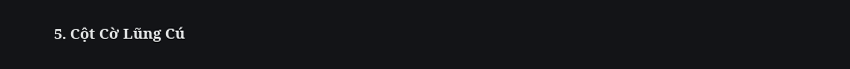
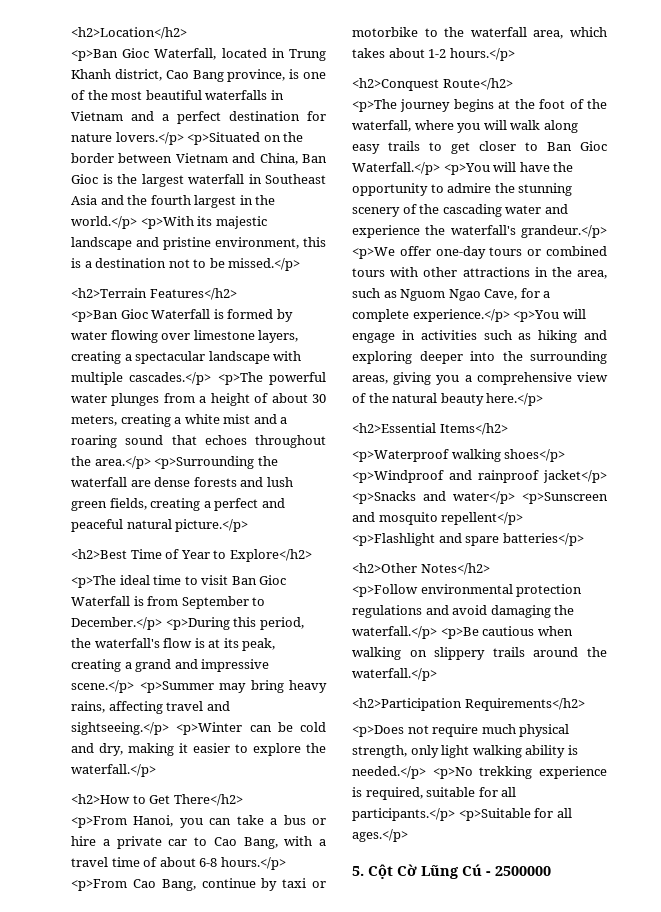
(53, 34) none -> [71,27,187,39] [71,48,326,61] [71,69,326,82] [71,90,284,100] [71,111,326,124] [71,132,304,145] [71,153,327,165] [71,174,326,187] [71,195,276,208] [71,216,267,229] [71,237,326,250] [71,258,301,271] [71,288,237,300] [71,309,293,322] [71,330,299,343] [71,351,302,364] [71,372,326,385] [71,393,326,406] [71,414,288,427] [71,435,326,448] [71,456,278,469] [71,477,293,487] [71,498,285,511] [71,519,249,532] [71,549,312,562] [71,575,287,588] [71,596,266,609] [71,617,304,630] [71,638,276,651] [71,659,270,672] [71,680,327,693] [71,701,230,714] [71,722,326,735] [71,743,326,756] [71,764,156,777] [71,794,243,806] [71,815,326,828] [71,836,326,849] [71,857,286,870] [71,878,326,891] [352,27,607,39] [352,48,515,61] [352,78,513,91] [352,99,607,112] [352,120,578,133] [352,141,607,154] [352,162,574,175] [352,183,573,196] [352,204,568,217] [352,225,607,238] [352,246,607,259] [352,267,607,279] [352,288,551,301] [352,309,586,322] [352,330,607,343] [352,351,607,364] [352,372,608,385] [352,393,544,406] [352,423,508,435] [352,449,566,462] [352,470,607,483] [352,491,608,504] [352,512,524,525] [352,533,584,546] [352,563,490,575] [352,584,583,597] [352,605,575,618] [352,626,573,639] [352,647,607,660] [352,668,437,681] [352,698,585,711] [352,724,570,737] [352,745,578,758] [352,766,607,779] [352,787,517,800] [352,808,572,821] [352,829,408,842] <h2>Location</h2> // <p>Ban Gioc Waterfall, located in Trung Khanh district, Cao Bang province, is one of the most beautiful waterfalls in Vietnam and a perfect destination for nature lovers.</p> <p>Situated on the border between Vietnam and China, Ban Gioc is the largest waterfall in Southeast Asia and the fourth largest in the world.</p> <p>With its majestic landscape and pristine environment, this is a destination not to be missed.</p> // <h2>Terrain Features</h2> // <p>Ban Gioc Waterfall is formed by water flowing over limestone layers, creating a spectacular landscape with multiple cascades.</p> <p>The powerful water plunges from a height of about 30 meters, creating a white mist and a roaring sound that echoes throughout the area.</p> <p>Surrounding the waterfall are dense forests and lush green fields, creating a perfect and peaceful natural picture.</p> // <h2>Best Time of Year to Explore</h2> // <p>The ideal time to visit Ban Gioc Waterfall is from September to December.</p> <p>During this period, the waterfall's flow is at its peak, creating a grand and impressive scene.</p> <p>Summer may bring heavy rains, affecting travel and sightseeing.</p> <p>Winter can be cold and dry, making it easier to explore the waterfall.</p> // <h2>How to Get There</h2> // <p>From Hanoi, you can take a bus or hire a private car to Cao Bang, with a travel time of about 6-8 hours.</p> <p>From Cao Bang, continue by taxi or motorbike to the waterfall area, which takes about 1-2 hours.</p> // <h2>Conquest Route</h2> // <p>The journey begins at the foot of the waterfall, where you will walk along easy trails to get closer to Ban Gioc Waterfall.</p> <p>You will have the opportunity to admire the stunning scenery of the cascading water and experience the waterfall's grandeur.</p> <p>We offer one-day tours or combined tours with other attractions in the area, such as Nguom Ngao Cave, for a complete experience.</p> <p>You will engage in activities such as hiking and exploring deeper into the surrounding areas, giving you a comprehensive view of the natural beauty here.</p> // <h2>Essential Items</h2> // <p>Waterproof walking shoes</p> <p>Windproof and rainproof jacket</p> <p>Snacks and water</p> <p>Sunscreen and mosquito repellent</p> <p>Flashlight and spare batteries</p> // <h2>Other Notes</h2> // <p>Follow environmental protection regulations and avoid damaging the waterfall.</p> <p>Be cautious when walking on slippery trails around the waterfall.</p> // <h2>Participation Requirements</h2> // <p>Does not require much physical strength, only light walking ability is needed.</p> <p>No trekking experience is required, suitable for all participants.</p> <p>Suitable for all ages.</p> //
(187, 32) none -> [486,866,551,876] - 2500000

